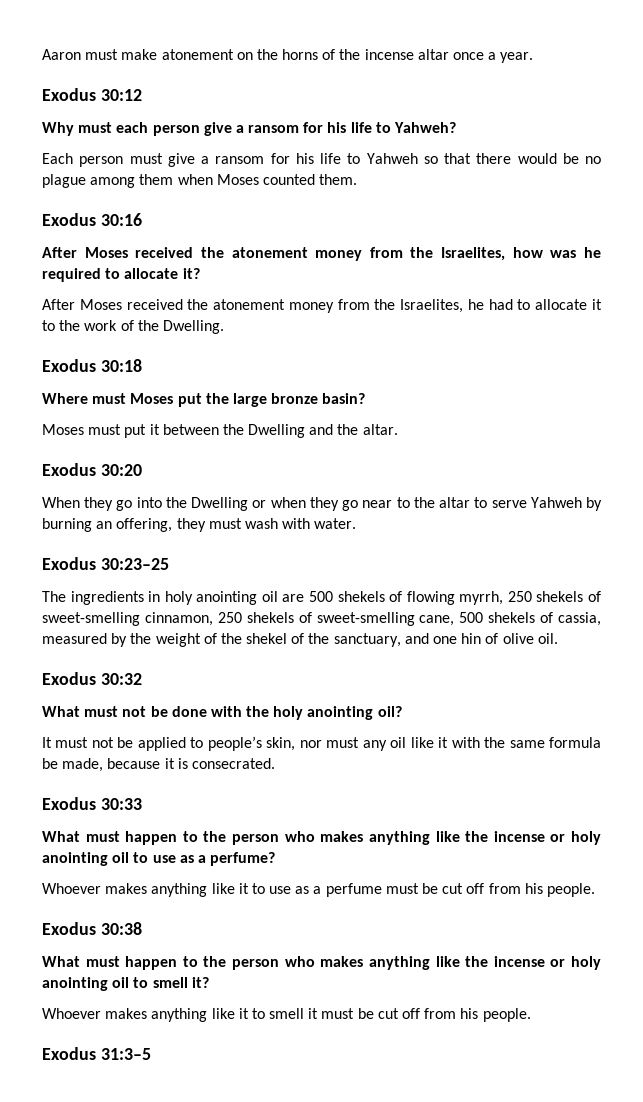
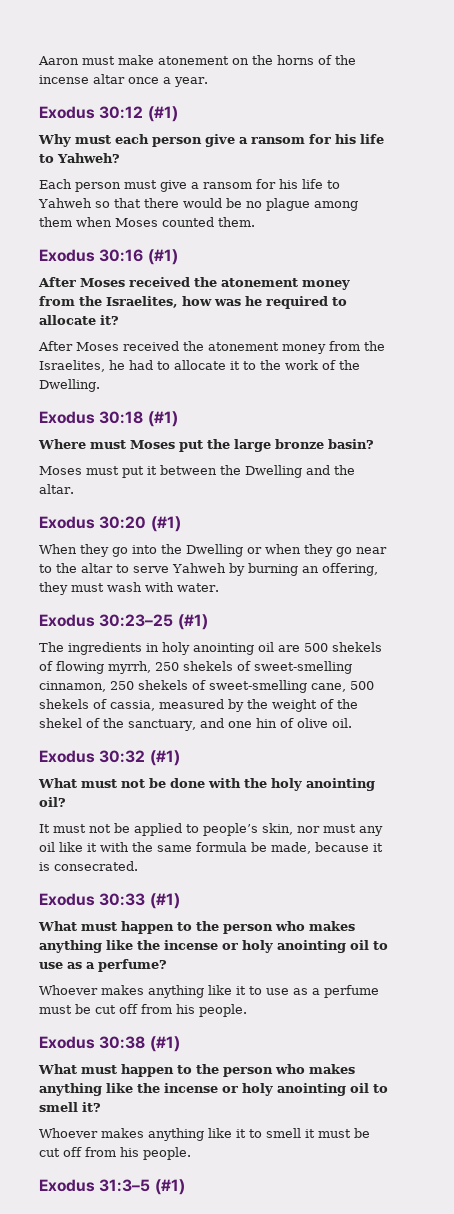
(142, 95) none -> [147,106,178,122] (#1)
(142, 219) none -> [147,249,178,265] (#1)
(142, 365) none -> [147,411,178,427] (#1)
(142, 470) none -> [150,516,181,532] (#1)
(169, 564) none -> [177,614,208,630] (#1)
(142, 679) none -> [149,750,180,766] (#1)
(142, 804) none -> [149,893,180,909] (#1)
(142, 928) none -> [149,1036,180,1052] (#1)
(151, 1054) none -> [154,1179,185,1195] (#1)

